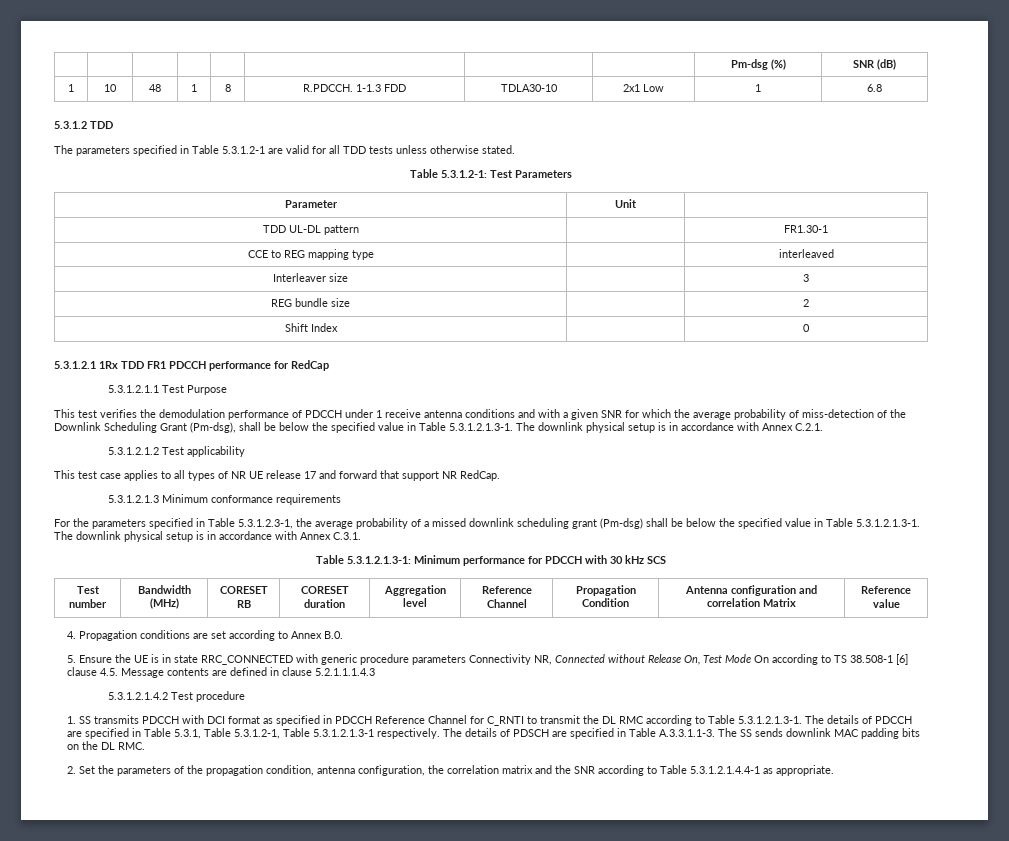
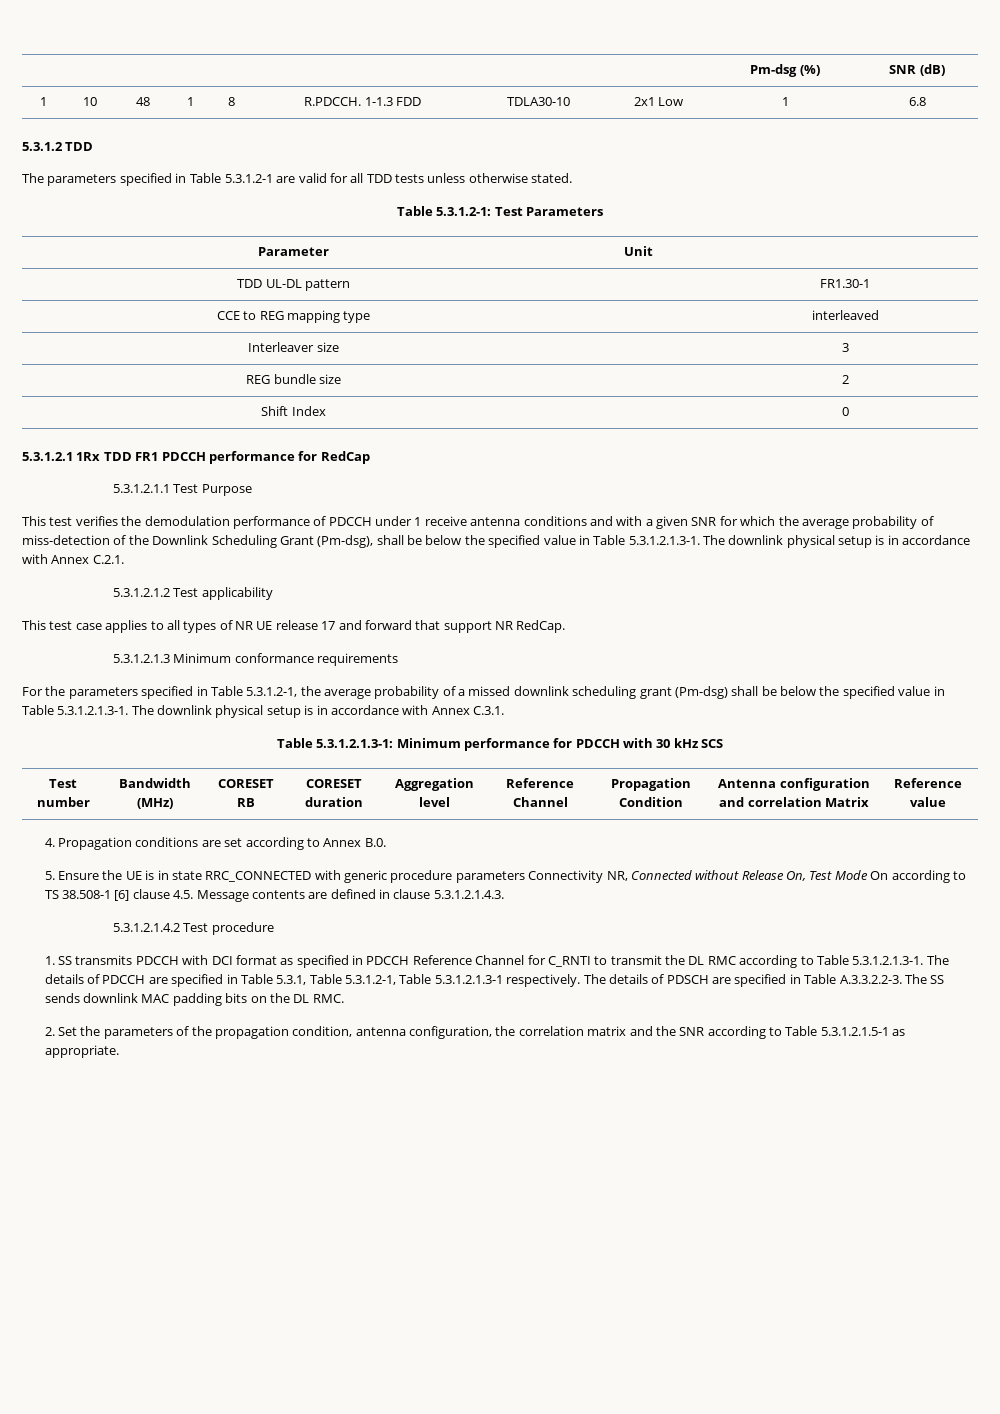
[238,519,293,529] 5.3.1.2.3-1, -> [246,687,298,697] 5.3.1.2-1,
[315,668,376,676] 5.2.1.1.1.4.3 -> [433,890,504,899] 5.3.1.2.1.4.3.
[659,729,716,737] A.3.3.1.1-3. -> [839,975,902,984] A.3.3.2.2-3.
[690,766,761,774] 5.3.1.2.1.4.4-1 -> [820,1027,889,1036] 5.3.1.2.1.5-1

